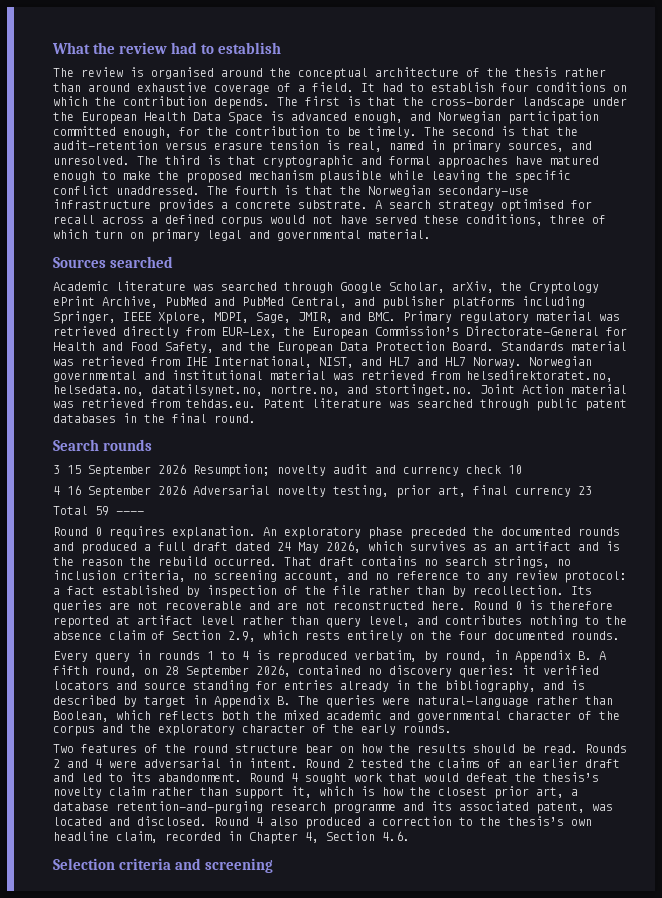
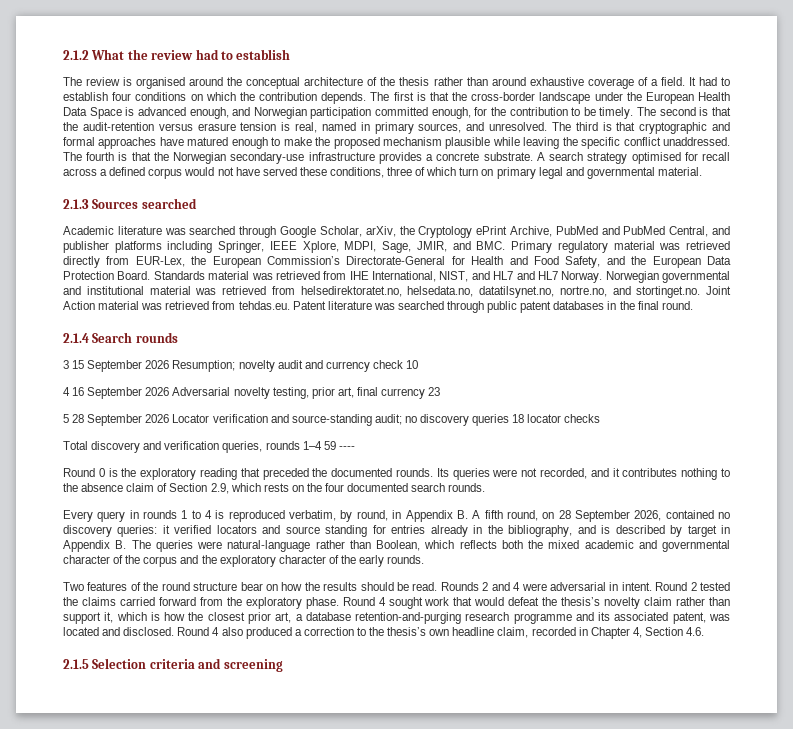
(52, 48) none -> [63,50,89,60] 2.1.2
(431, 234) none -> [63,199,89,209] 2.1.3
(256, 418) none -> [63,333,89,343] 2.1.4
[53,506,144,516] [53,526,620,539] [53,541,620,554] [53,556,571,568] [53,570,627,583] [53,585,592,598] [53,600,613,613] [53,615,438,628] Total 59 ---- // Round 0 requires explanation. An exploratory phase preceded the documented rounds and produced a full draft dated 24 May 2026, which survives as an artifact and is the reason the rebuild occurred. That draft contains no search strings, no inclusion criteria, no screening account, and no reference to any review protocol: a fact established by inspection of the file rather than by recollection. Its queries are not recoverable and are not reconstructed here. Round 0 is therefore reported at artifact level rather than query level, and -> [63,414,601,426] [63,441,355,453] [63,468,620,480] 5 28 September 2026 Locator verification and source-standing audit; no discovery queries 18 locator checks // Total discovery and verification queries, rounds 1–4 59 ---- // Round 0 is the exploratory reading that preceded the documented rounds. Its queries were not recorded, and it
[347,630,403,642] entirely -> (289, 487) none
(564, 635) none -> [411,483,446,492] search
[487,758,620,768] [53,772,242,782] of an earlier draft and led to its abandonment. -> [119,597,339,609] carried forward from the exploratory phase.
(410, 836) none -> [63,659,89,669] 2.1.5

